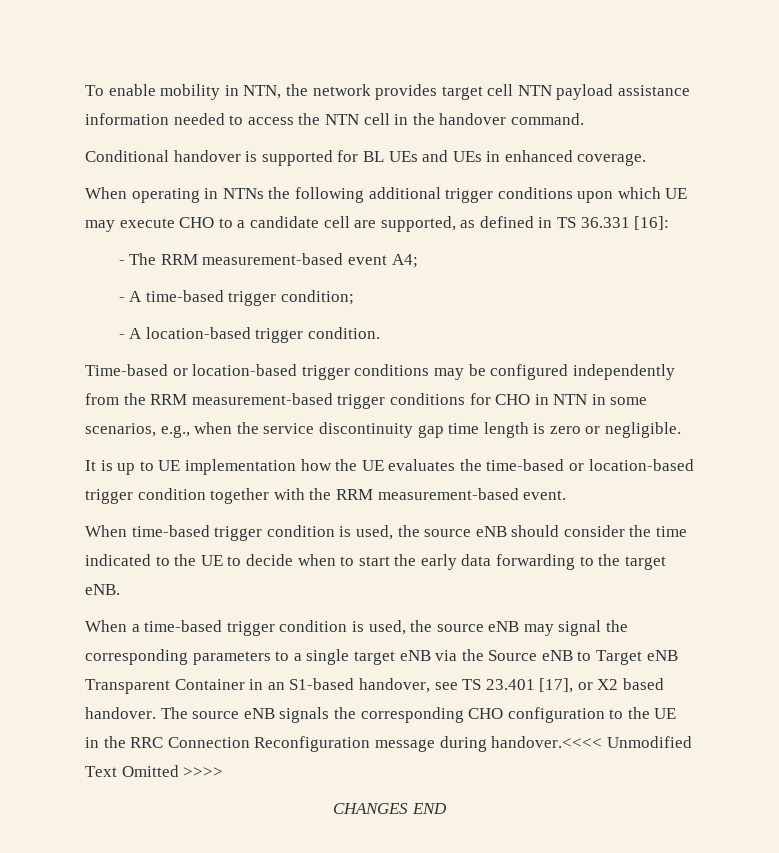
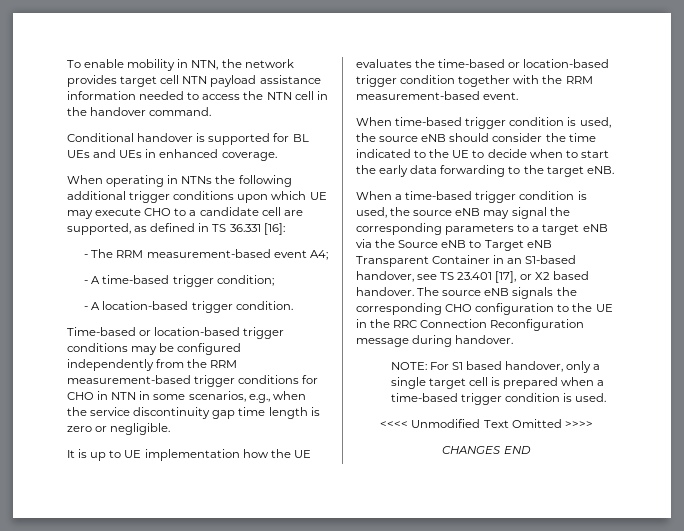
[306,649,350,665] single -> (540, 229) none
[491,736,603,748] handover.<<<< -> [455,335,514,344] [390,361,601,373] [390,377,605,389] [390,393,606,405] [380,421,409,428] handover. // NOTE: For S1 based handover, only a single target cell is prepared when a time-based trigger condition is used. // <<<<

